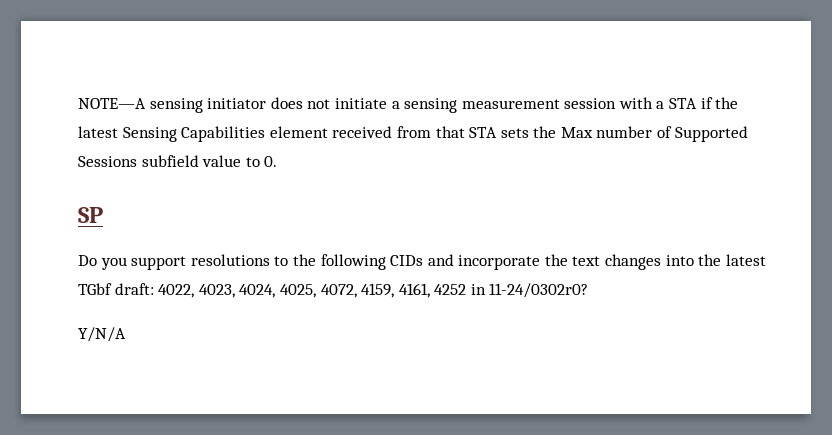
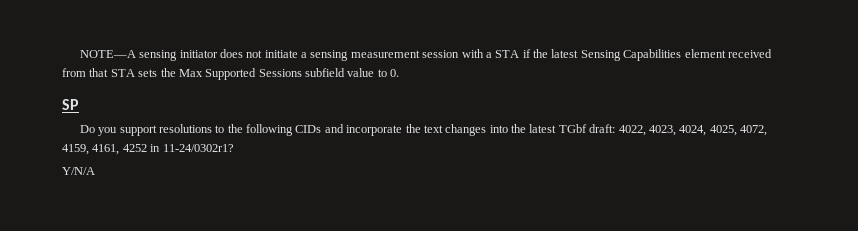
[596,126,673,138] number of -> (203, 73) none
[489,283,589,298] 11-24/0302r0? -> [162,144,234,152] 11-24/0302r1?

